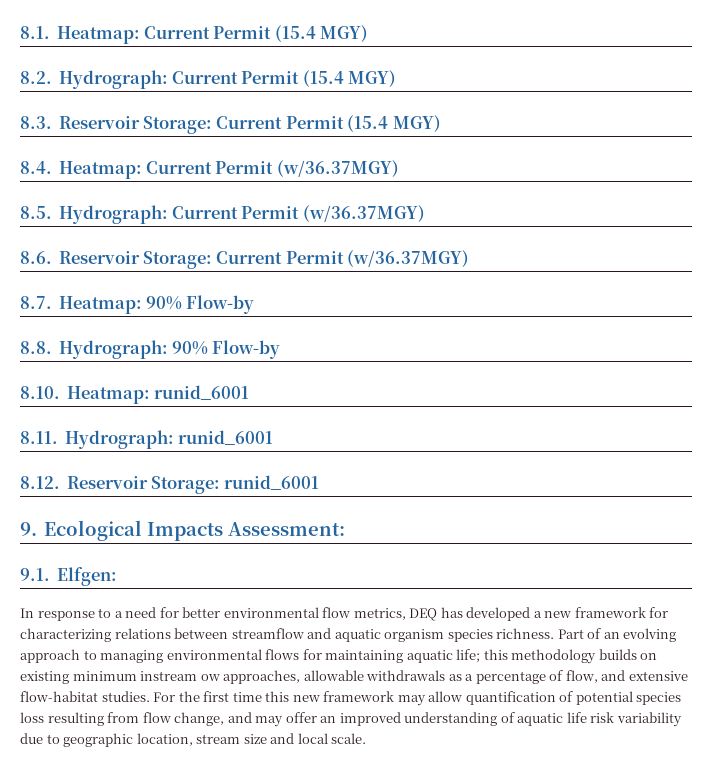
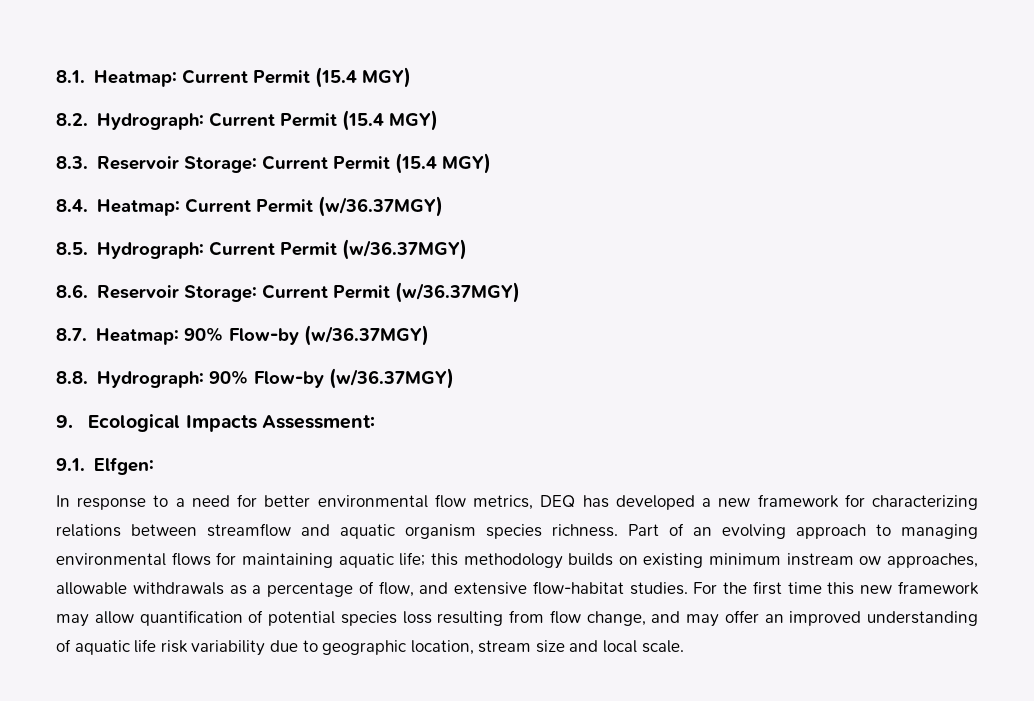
(255, 304) none -> [303,325,429,346] (w/36.37MGY)
[20,385,249,404] [20,430,273,449] [20,475,320,494] // 8.10. Heatmap: runid_6001 // 8.11. Hydrograph: runid_6001 // 8.12. Reservoir Storage: runid_6001 -> [328,368,454,389] (w/36.37MGY)

